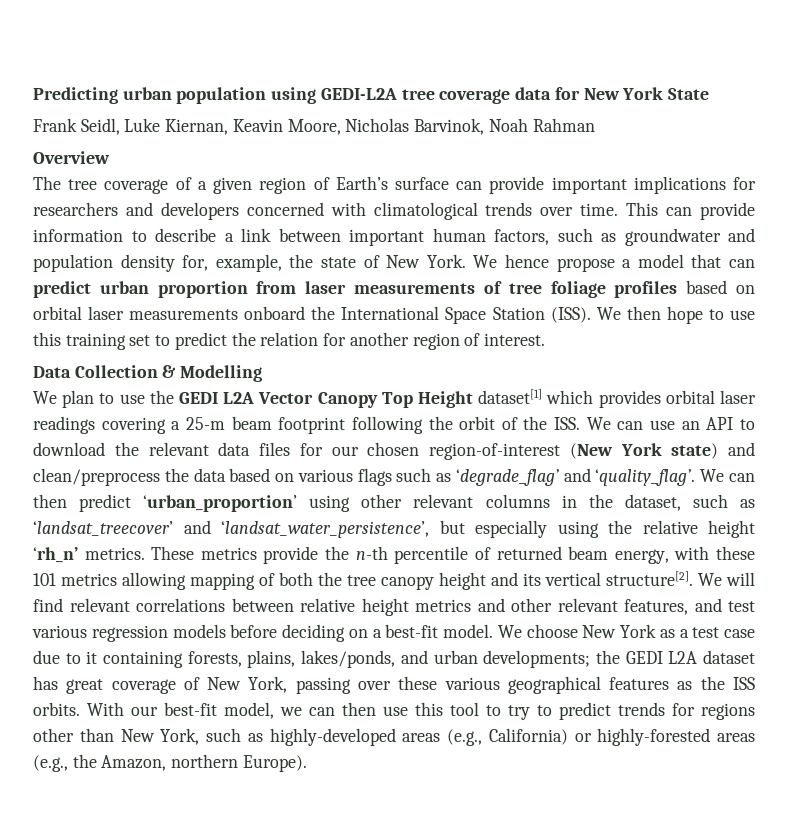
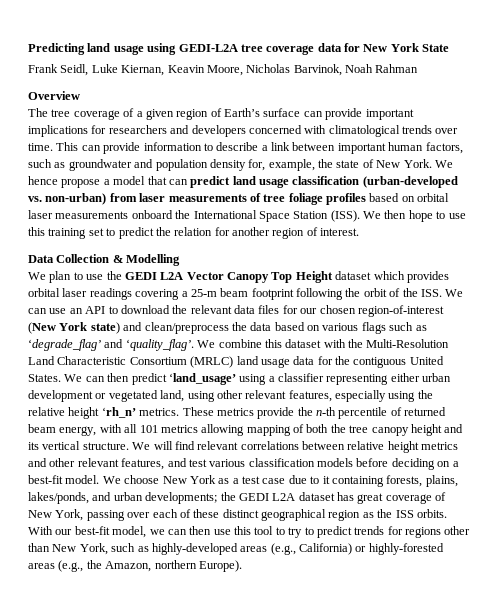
[122,87,267,104] urban population -> [87,43,144,55] land usage
[99,281,248,298] urban proportion -> [232,176,458,188] [28,193,107,205] land usage classification (urban-developed vs. non-urban)
[478,389,543,404] dataset[1] -> [335,271,372,280] dataset
[728,473,755,482] [33,494,756,512] [33,520,465,538] can then predict ‘urban_proportion’ using other relevant columns in the dataset, such as ‘landsat_treecover’ and ‘landsat_water_persistence’, but -> [218,339,450,348] [28,356,444,368] [28,373,452,385] [28,390,332,402] combine this dataset with the Multi-Resolution Land Characteristic Consortium (MRLC) land usage data for the contiguous United States. We can then predict ‘land_usage’ using a classifier representing either urban development or vegetated land, using other relevant features,
[716,546,756,560] these -> [124,424,138,433] all
[606,571,693,586] structure[2]. -> [82,442,129,450] structure.
[91,625,168,642] regression -> [248,458,315,467] classification
[398,676,670,694] these various geographical features -> [152,509,361,521] each of these distinct geographical region

